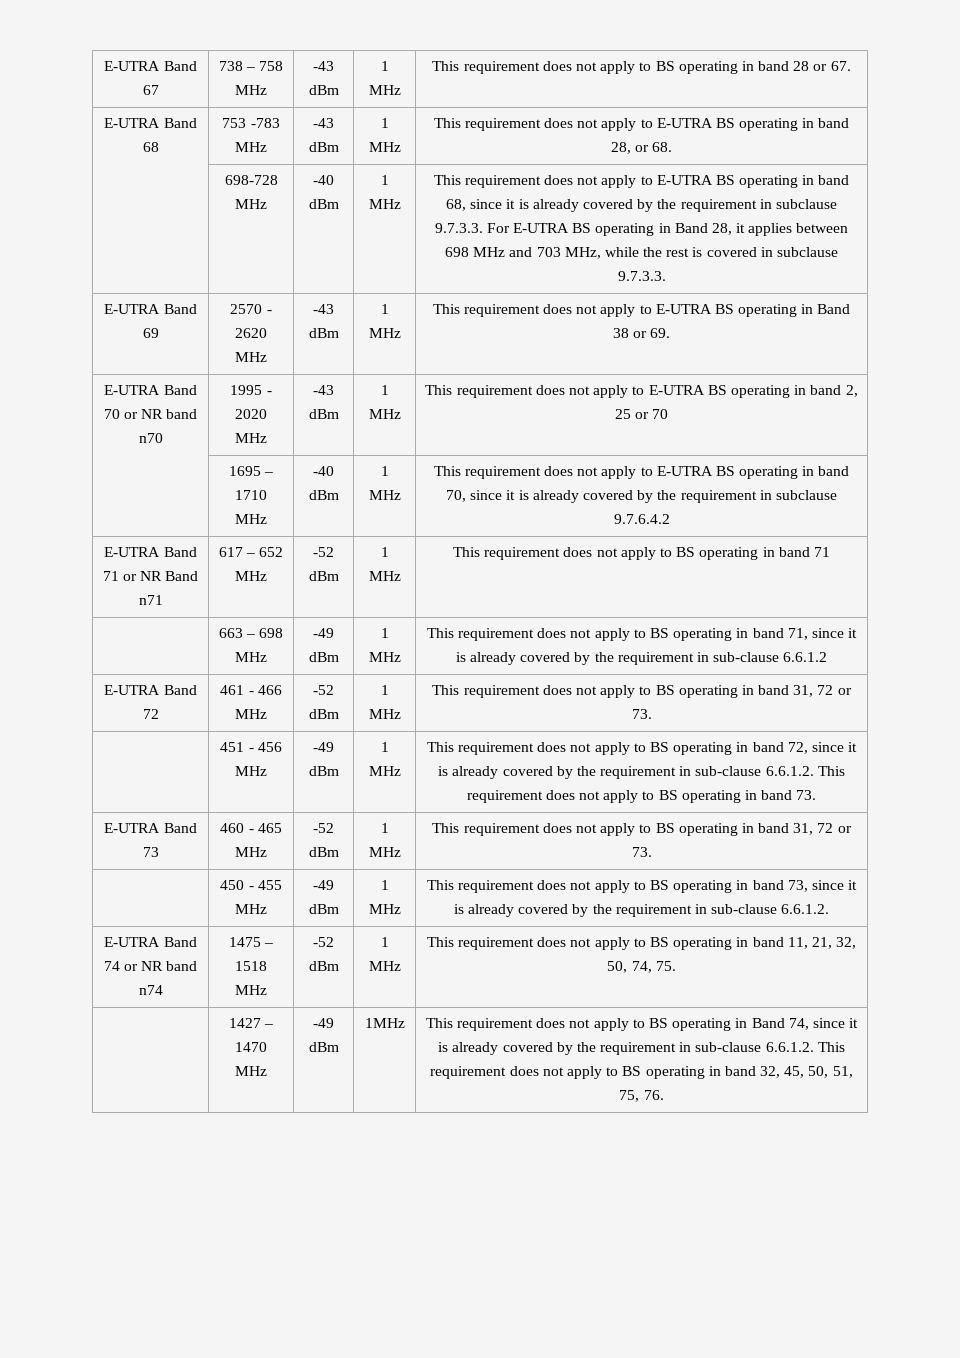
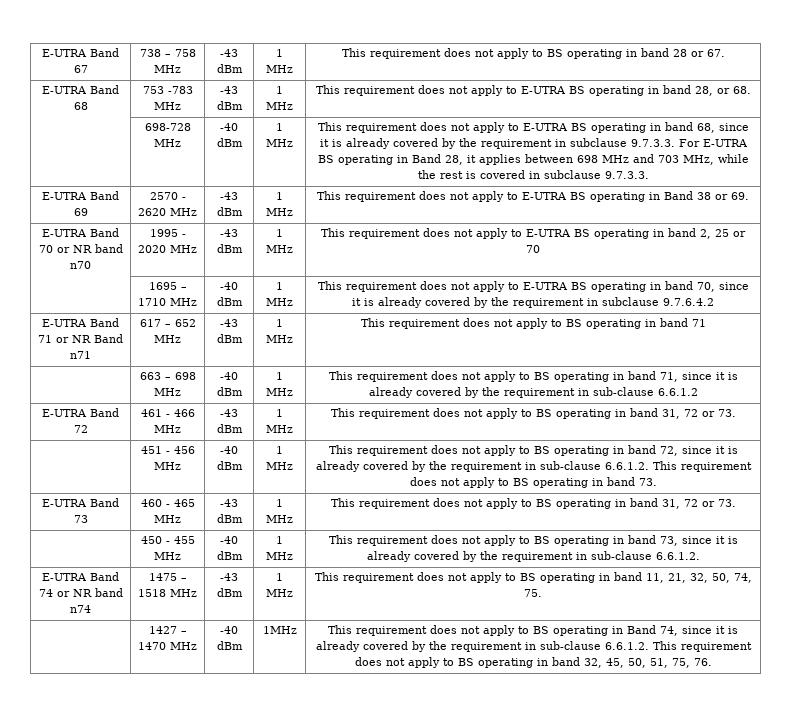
[313,547,334,557] -52 -> [220,319,238,327] -43
[313,628,334,638] -49 -> [220,372,238,380] -40
[313,685,334,695] -52 -> [220,409,238,417] -43
[313,742,334,752] -49 -> [220,446,238,454] -40
[313,823,334,833] -52 -> [220,499,238,507] -43
[313,880,334,890] -49 -> [220,536,238,544] -40
[313,937,334,947] -52 -> [220,573,238,581] -43
[313,1018,334,1028] -49 -> [220,626,238,634] -40

